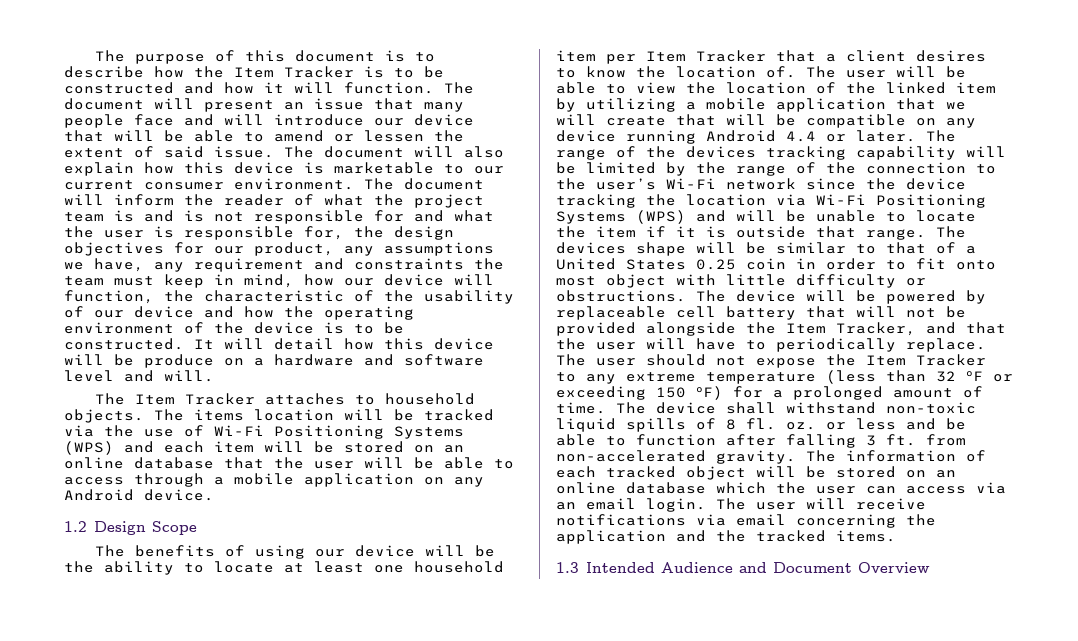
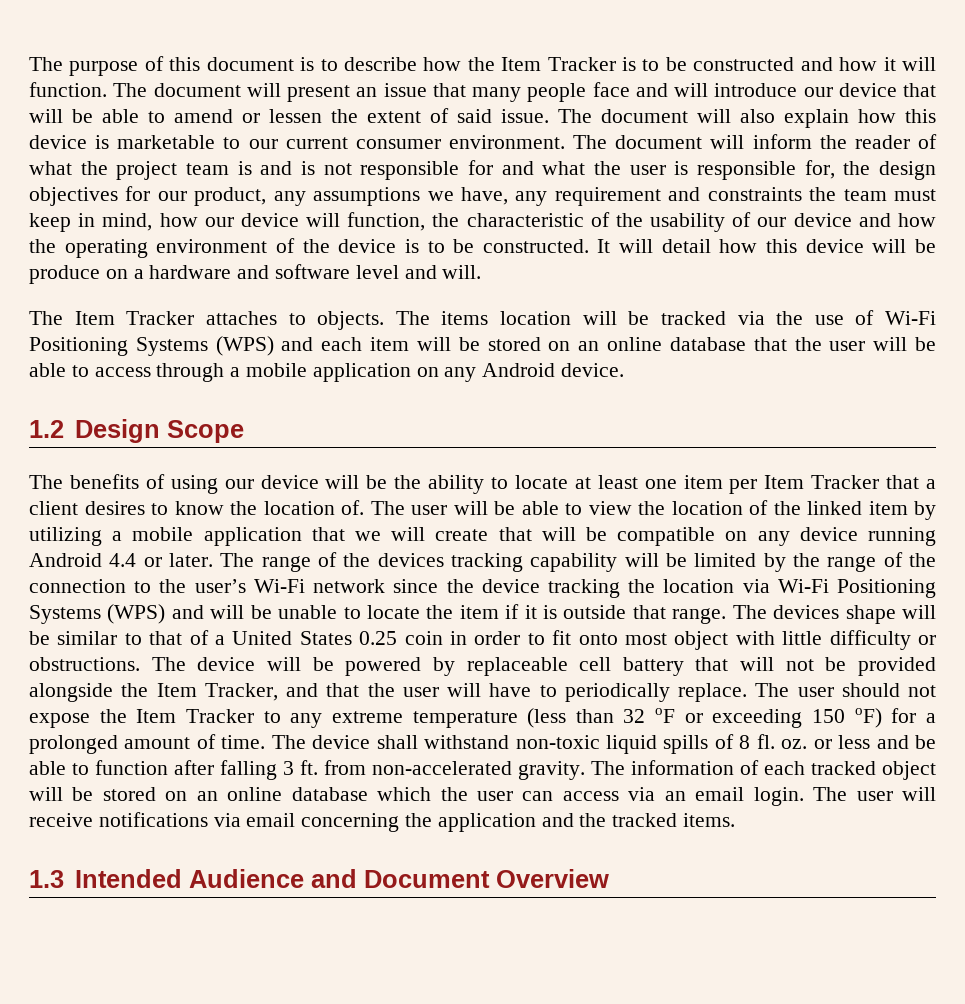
[384,393,475,405] household -> (306, 319) none
[414,561,504,573] household -> (677, 484) none

